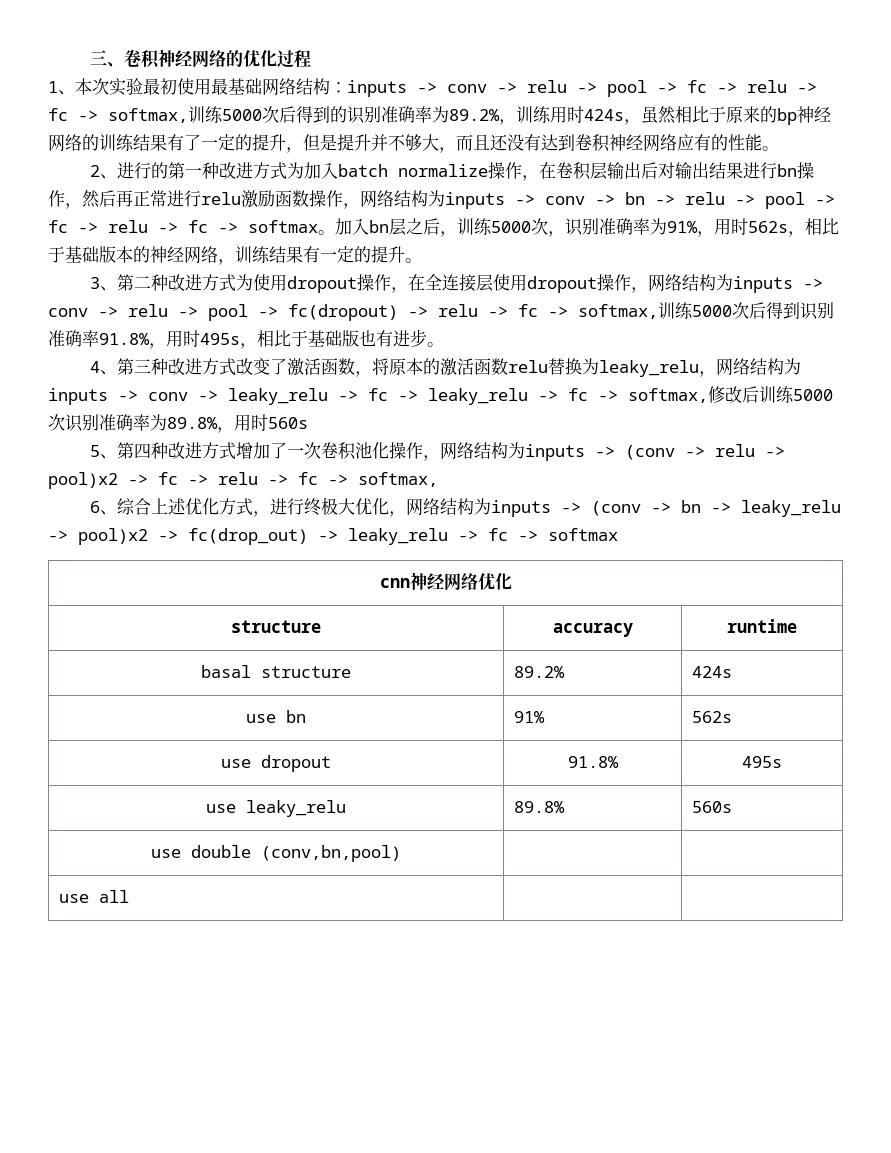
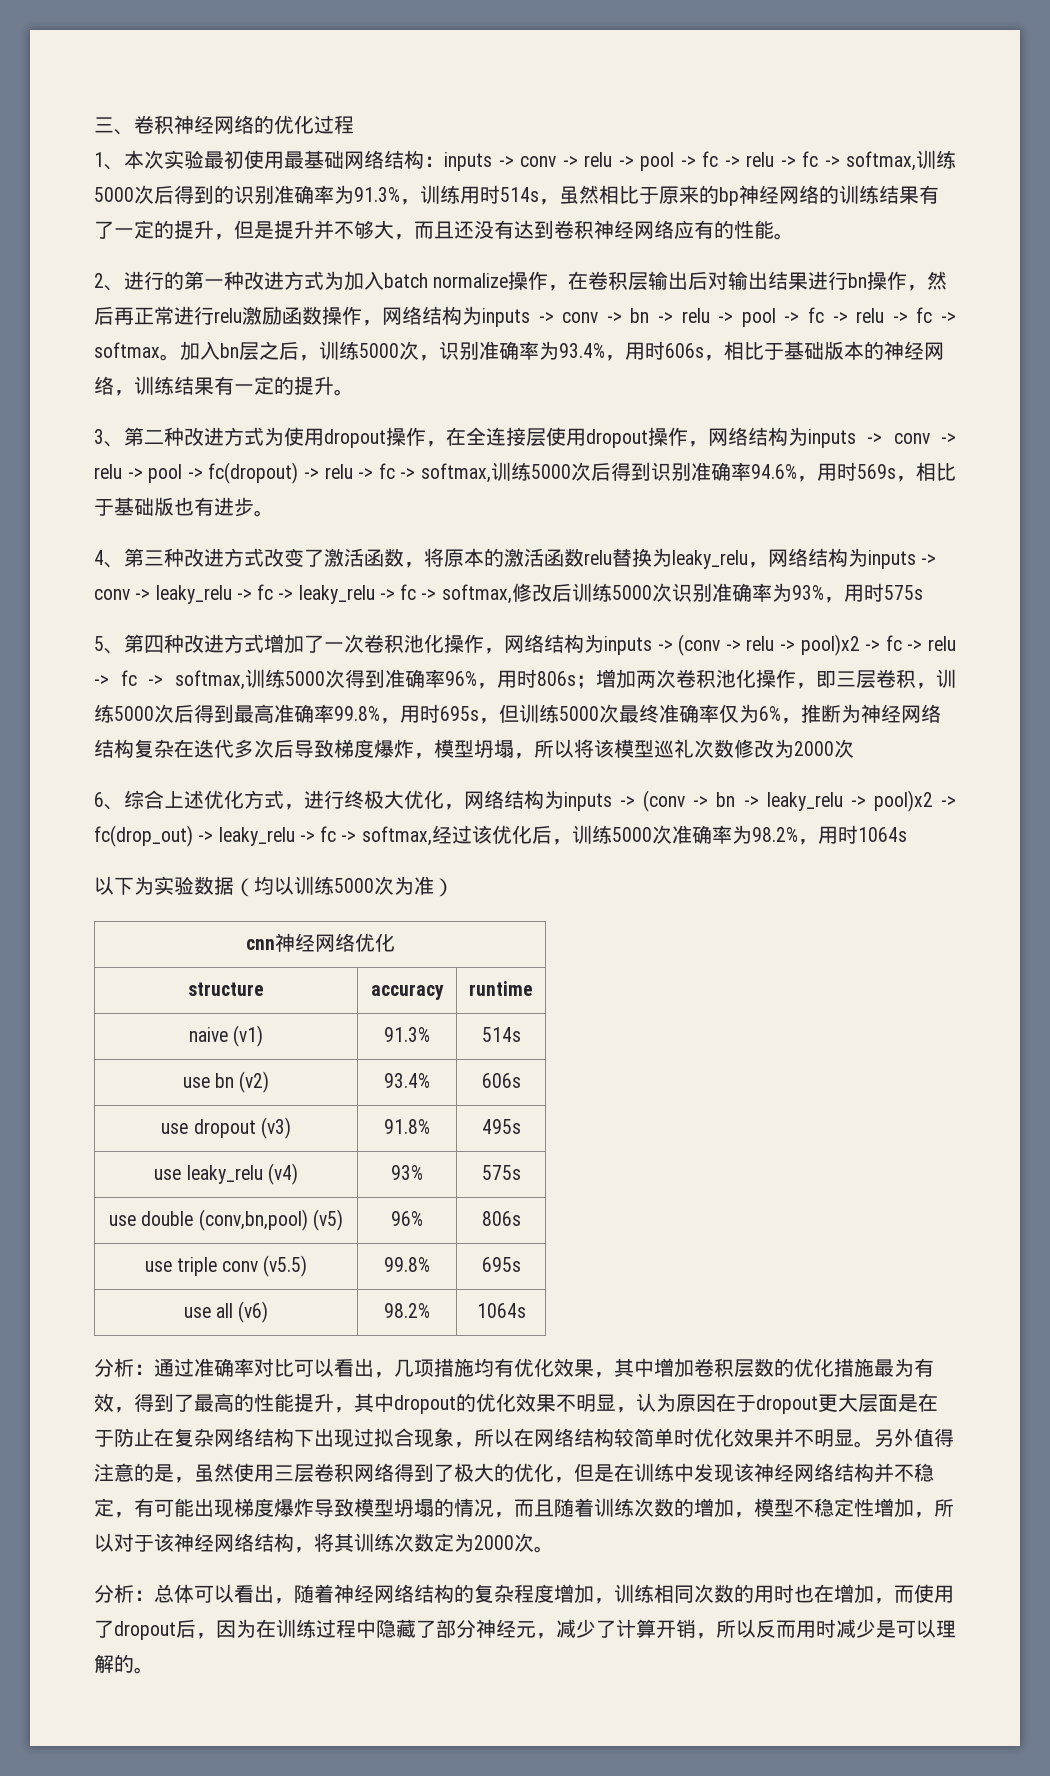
[449,109,500,121] 89.2% -> [354,187,400,202] 91.3%
[584,109,624,121] 424s -> [500,187,539,202] 514s
[667,218,788,237] 91%，用时562s -> [559,341,704,361] 93.4%，用时606s
[99,330,240,349] 91.8%，用时495s -> [751,462,897,482] 94.6%，用时569s
[167,414,308,433] 89.8%，用时560s -> [791,583,923,603] 93%，用时575s
(438, 479) none -> [245,669,956,689] [94,704,941,724] [94,739,854,759] 训练5000次得到准确率96%，用时806s；增加两次卷积池化操作，即三层卷积，训练5000次后得到最高准确率99.8%，用时695s，但训练5000次最终准确率仅为6%，推断为神经网络结构复杂在迭代多次后导致梯度爆炸，模型坍塌，所以将该模型巡礼次数修改为2000次
[548,528,618,541] softmax -> [361,825,907,846] [94,876,454,897] softmax,经过该优化后，训练5000次准确率为98.2%，用时1064s // 以下为实验数据（均以训练5000次为准）
[201,665,351,678] [514,666,566,678] [692,666,733,678] basal structure | 89.2% | 424s -> [188,1025,264,1047] [384,1027,430,1042] [481,1027,521,1042] naive (v1) | 91.3% | 514s
[514,711,546,723] [692,711,733,723] | 91% | 562s -> [239,1071,270,1093] [384,1073,430,1088] [481,1073,521,1088] (v2) | 93.4% | 606s
(331, 763) none -> [260,1117,291,1139] (v3)
[514,801,566,813] [692,801,733,813] | 89.8% | 560s -> [267,1163,298,1185] [391,1165,423,1180] [481,1165,521,1180] (v4) | 93% | 575s
[59,890,130,903] | | // use all | | -> [312,1209,343,1231] [391,1211,423,1226] [481,1211,521,1226] [144,1255,308,1277] [384,1257,430,1272] [481,1257,521,1272] [183,1301,269,1323] [384,1303,430,1318] [476,1303,526,1318] [94,1358,934,1378] [94,1393,938,1414] [94,1428,954,1448] [94,1463,934,1483] [94,1498,954,1518] [94,1533,554,1553] [94,1584,954,1604] [94,1619,956,1640] [94,1654,154,1674] (v5) | 96% | 806s // use triple conv (v5.5) | 99.8% | 695s // use all (v6) | 98.2% | 1064s // 分析：通过准确率对比可以看出，几项措施均有优化效果，其中增加卷积层数的优化措施最为有效，得到了最高的性能提升，其中dropout的优化效果不明显，认为原因在于dropout更大层面是在于防止在复杂网络结构下出现过拟合现象，所以在网络结构较简单时优化效果并不明显。另外值得注意的是，虽然使用三层卷积网络得到了极大的优化，但是在训练中发现该神经网络结构并不稳定，有可能出现梯度爆炸导致模型坍塌的情况，而且随着训练次数的增加，模型不稳定性增加，所以对于该神经网络结构，将其训练次数定为2000次。 // 分析：总体可以看出，随着神经网络结构的复杂程度增加，训练相同次数的用时也在增加，而使用了dropout后，因为在训练过程中隐藏了部分神经元，减少了计算开销，所以反而用时减少是可以理解的。

